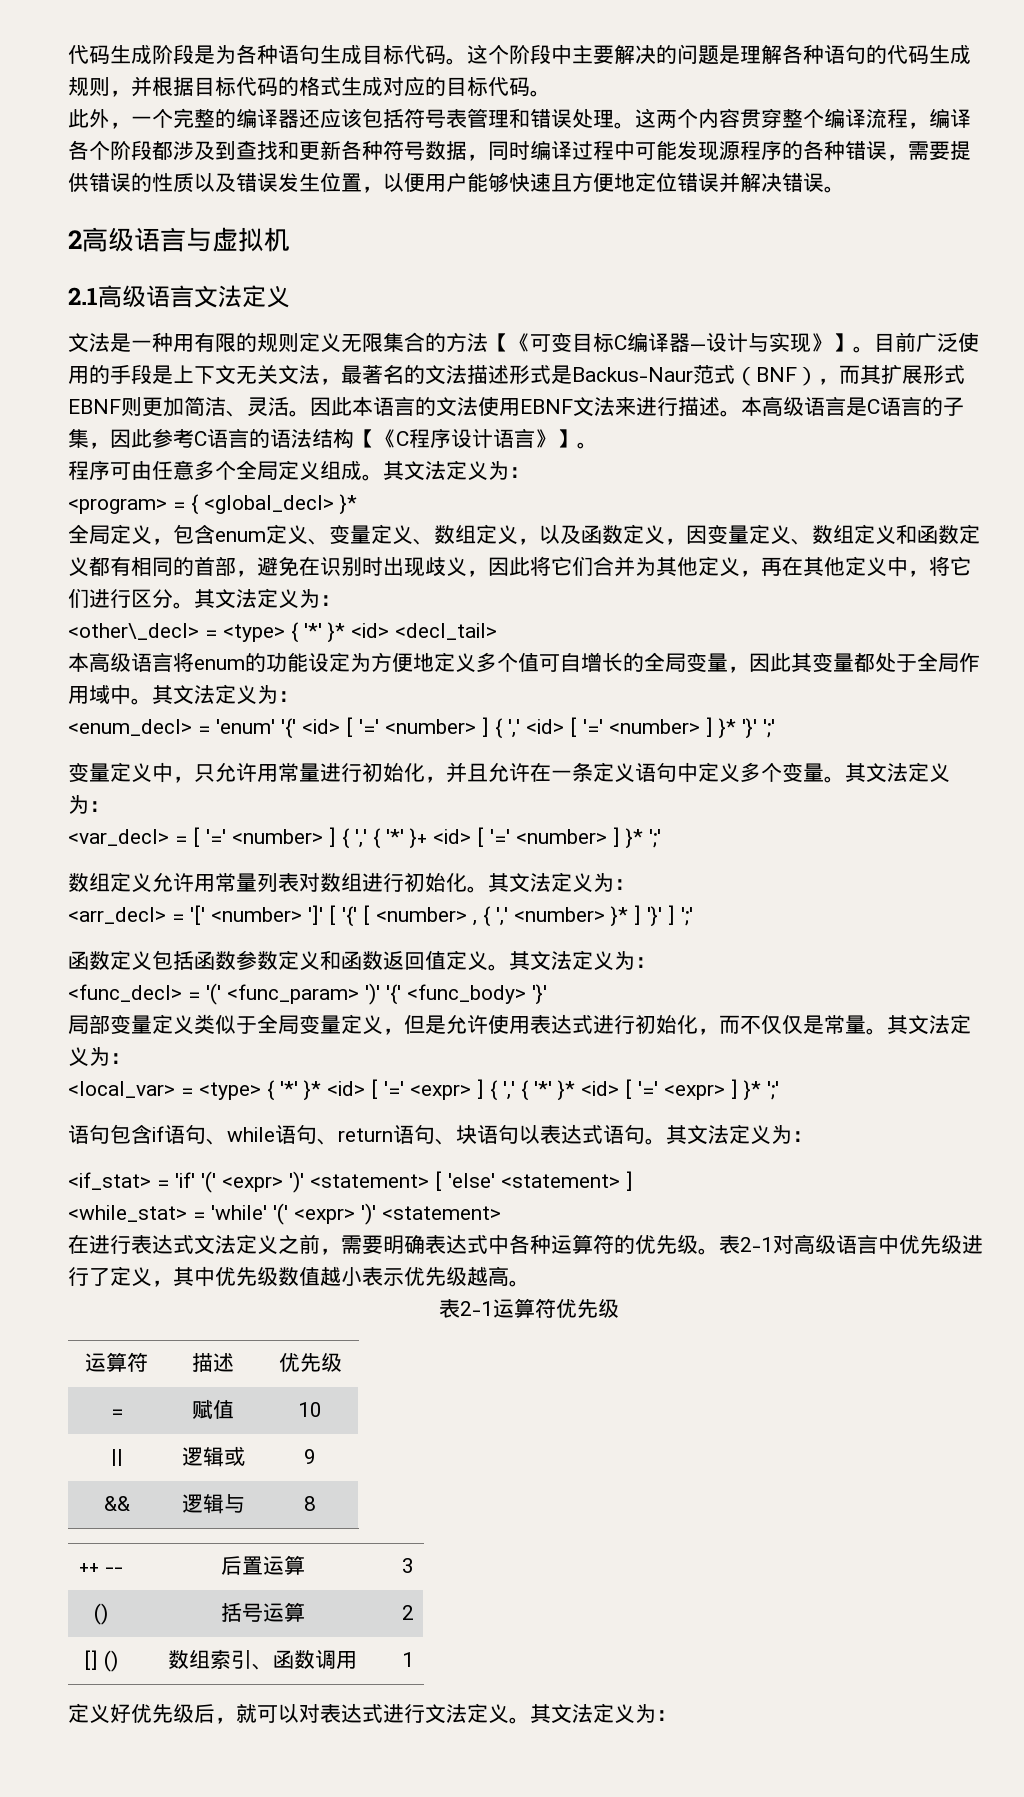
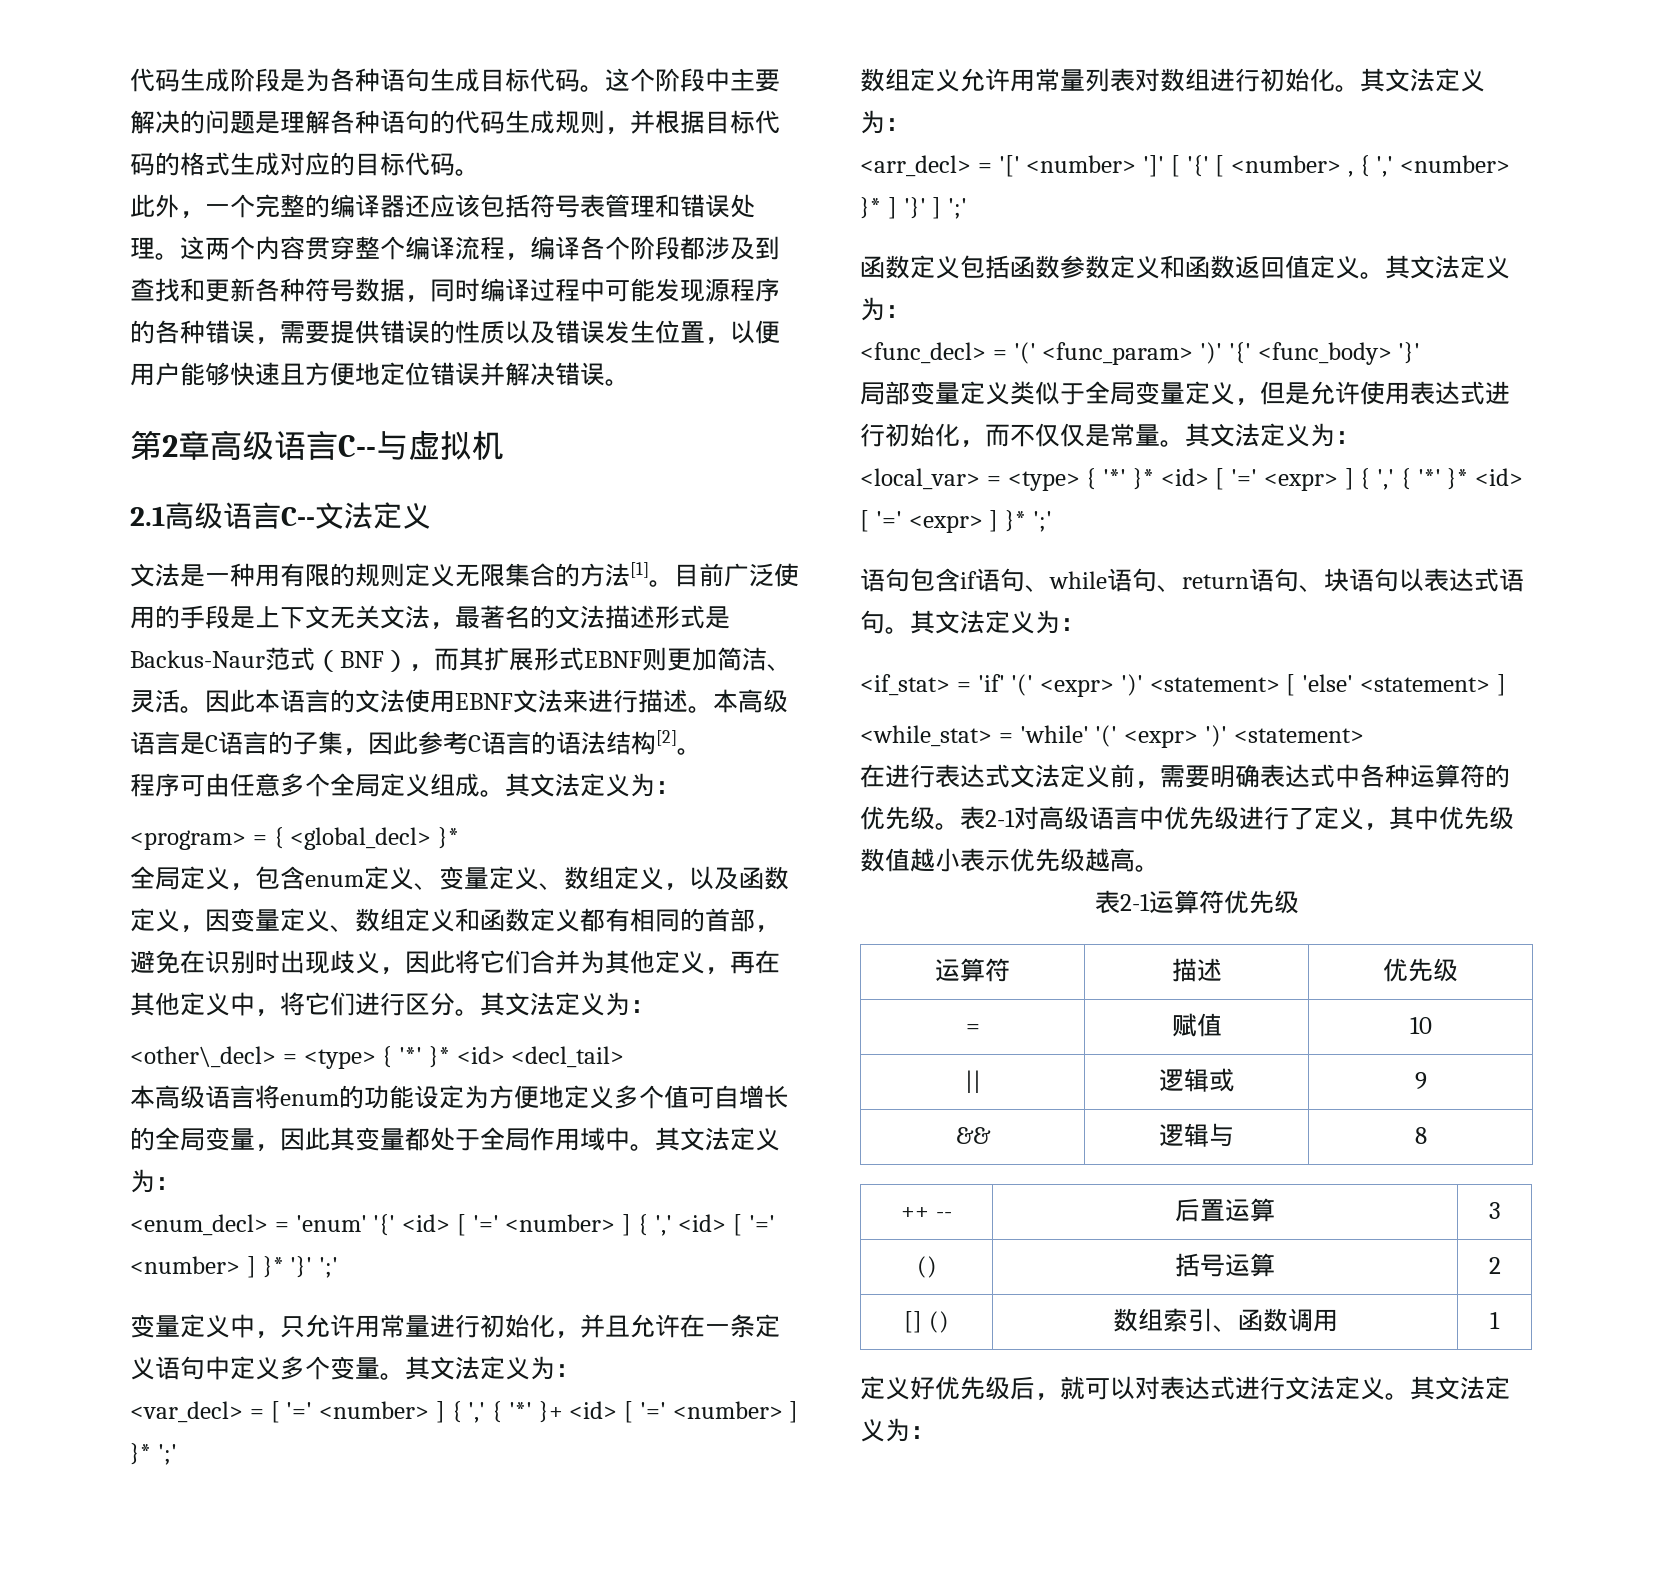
[68,227,186,252] 2高级语言 -> [130,430,376,460] 第2章高级语言C--
(194, 296) none -> [281,507,315,526] C--
[488,332,853,353] 【《可变目标C编译器—设计与实现》】 -> [630,562,649,578] [1]
[354,428,577,449] 【《C程序设计语言》】 -> [656,730,677,746] [2]
[278,1235,299,1254] 之 -> (1110, 776) none

